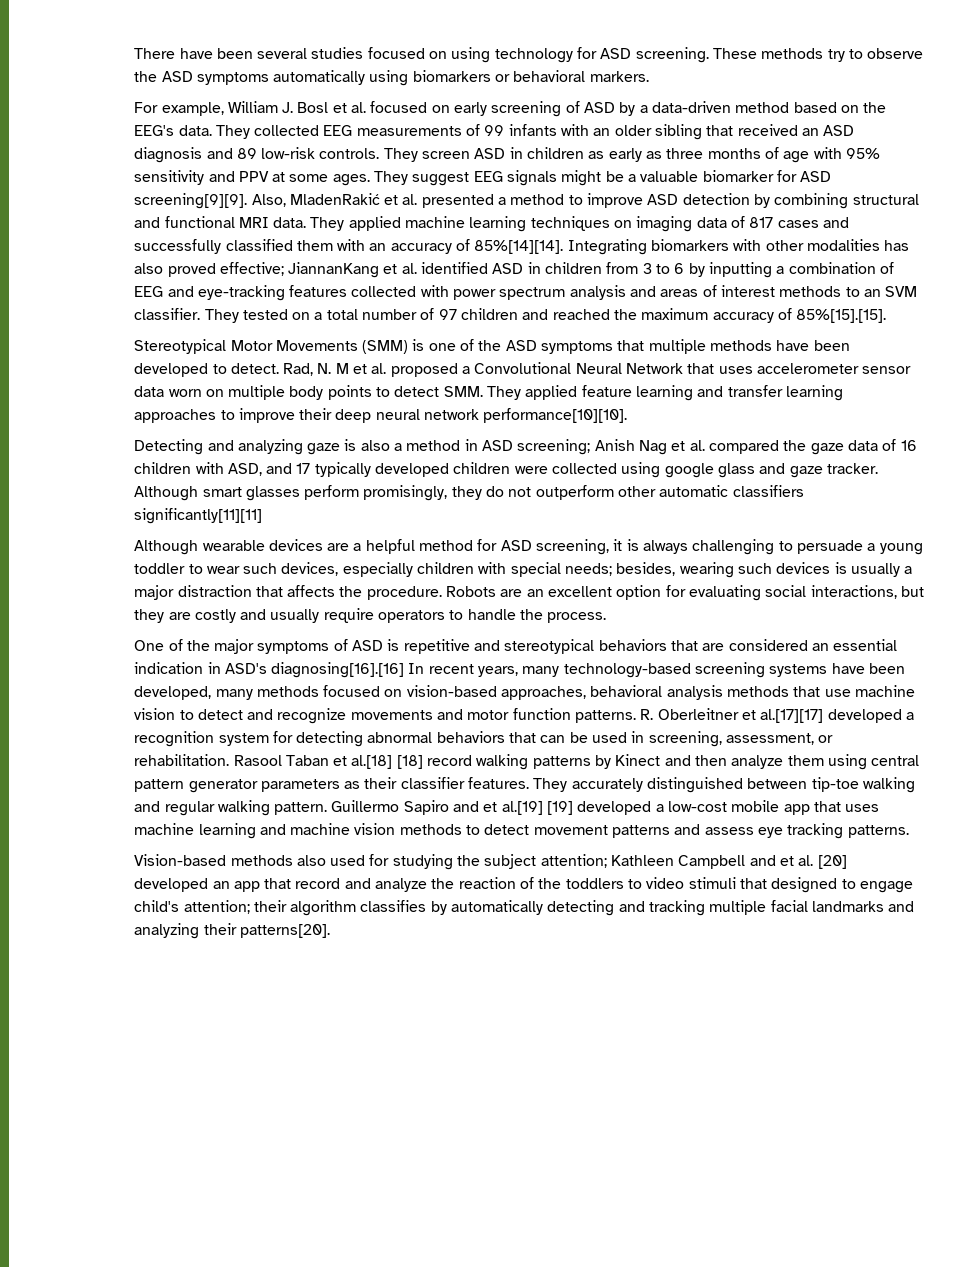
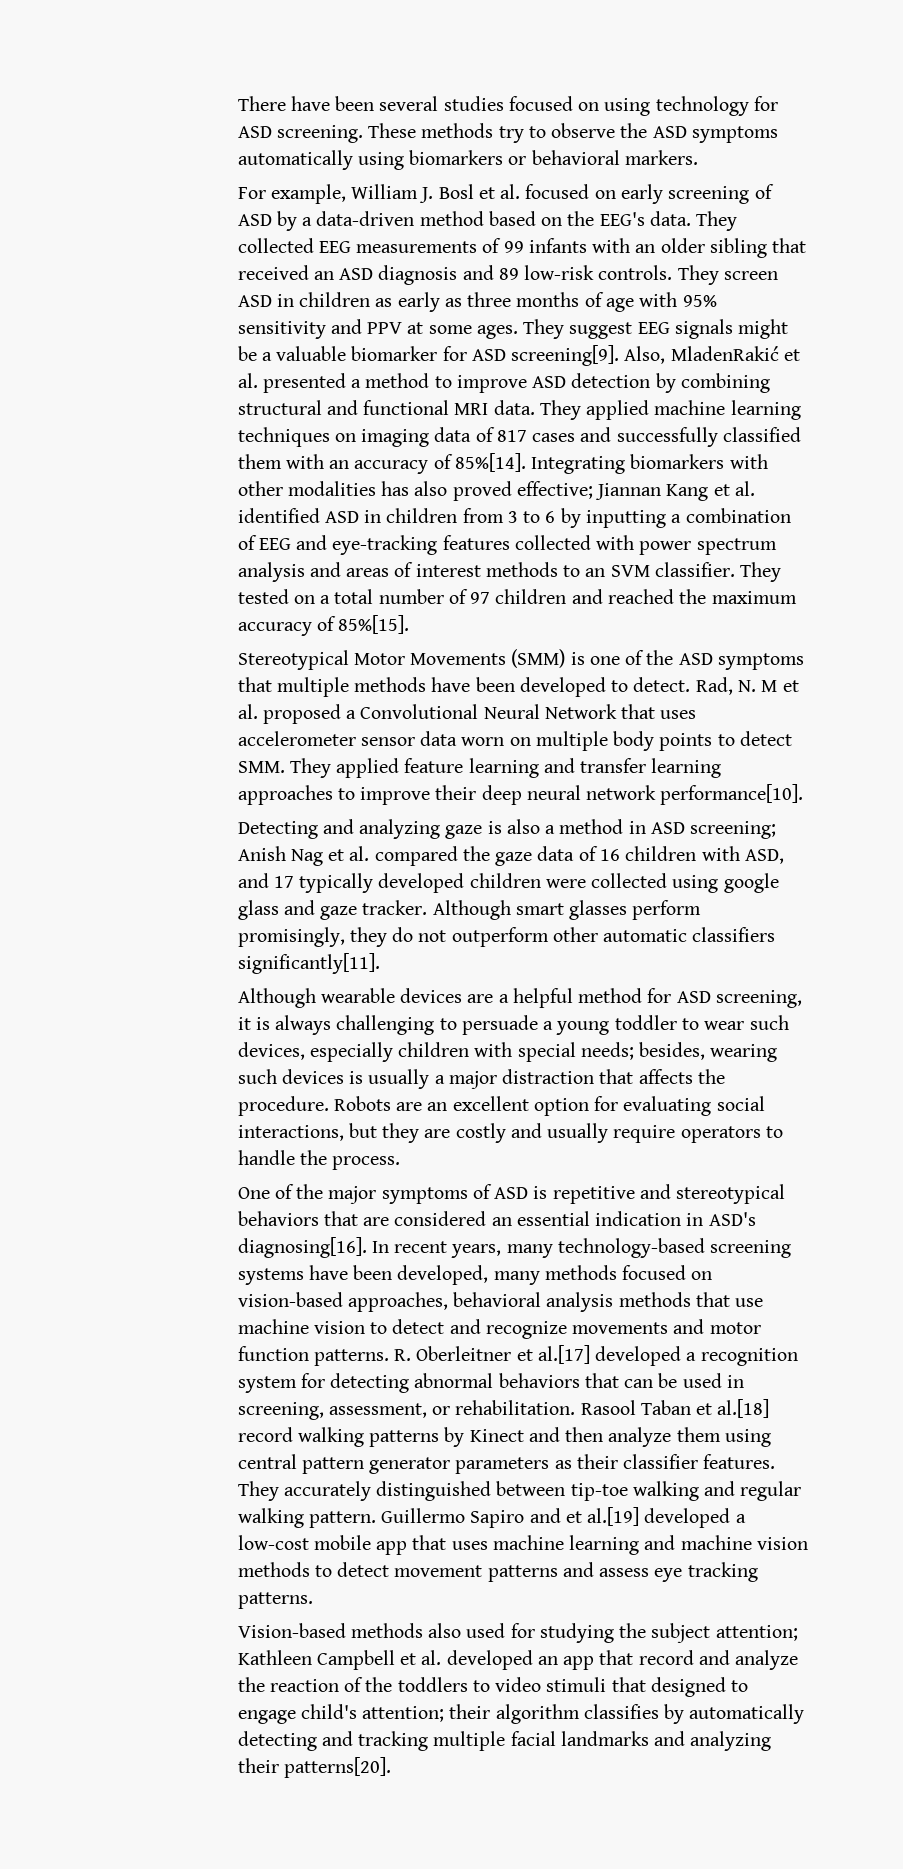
[134,193,248,209] screening[9][9]. -> [511,345,620,366] screening[9].
[474,240,564,254] 85%[14][14]. -> [454,453,526,472] 85%[14].
[288,262,380,278] JiannanKang -> [595,483,709,501] Jiannan Kang
[796,309,887,323] 85%[15].[15]. -> [338,615,410,634] 85%[15].
[483,408,628,423] performance[10][10]. -> [660,784,804,805] performance[10].
[134,508,263,524] significantly[11][11] -> [237,953,380,974] significantly[11].
[271,662,405,678] diagnosing[16].[16] -> [237,1237,367,1258] diagnosing[16].
[760,709,824,723] al.[17][17] -> [537,1345,590,1364] al.[17]
[396,755,423,769] [18] -> (770, 1408) none
[547,801,574,815] [19] -> (640, 1516) none
[749,855,847,869] and et al. [20] -> [400,1650,442,1665] et al.

